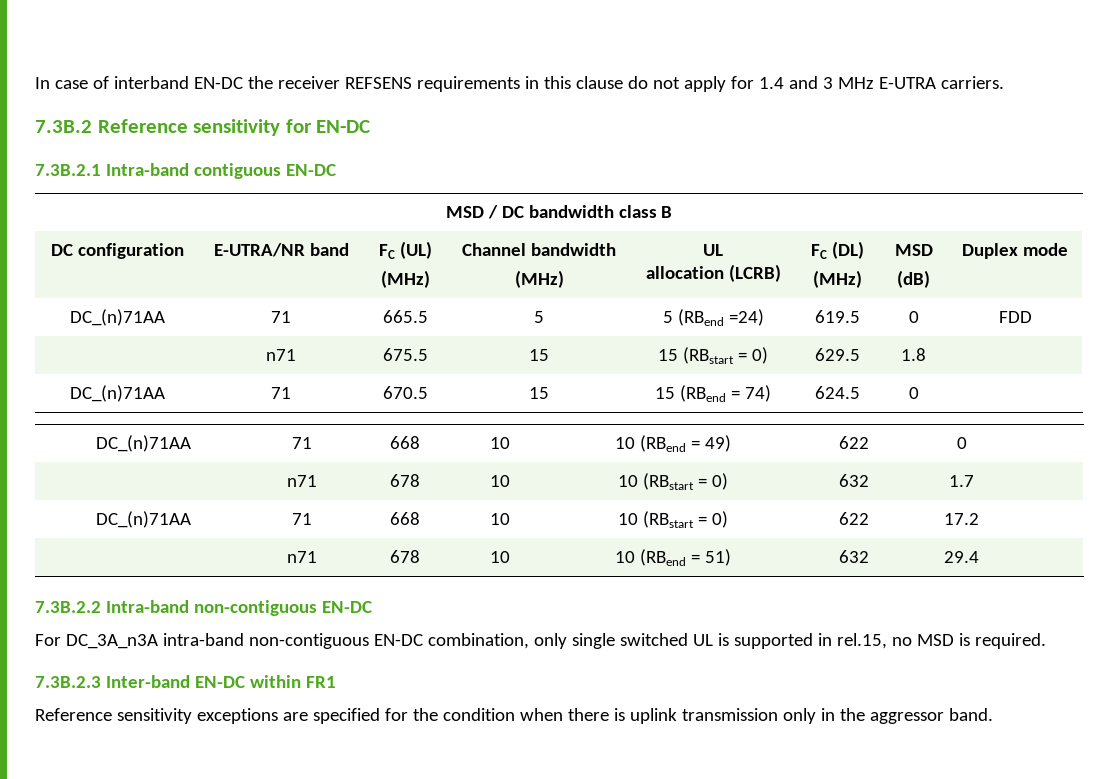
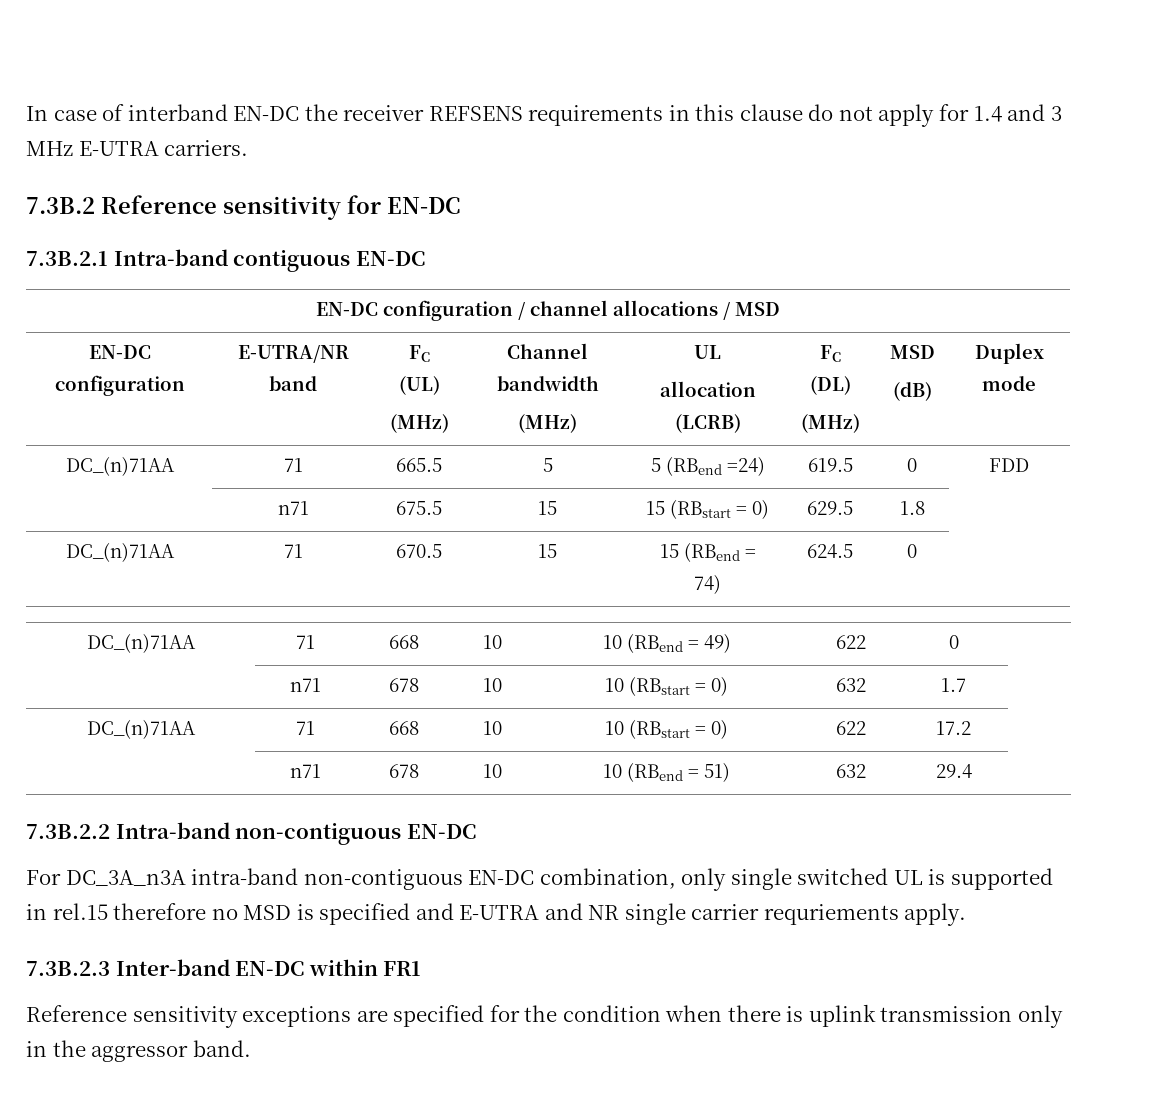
[445,205,673,219] [50,244,73,256] MSD / DC bandwidth class B // DC -> [316,300,781,321] [88,345,151,359] EN-DC configuration / channel allocations / MSD // EN-DC
[836,633,887,649] rel.15, -> [52,903,207,920] rel.15 therefore
[974,633,1046,649] required. -> [319,903,967,926] specified and E-UTRA and NR single carrier requriements apply.

